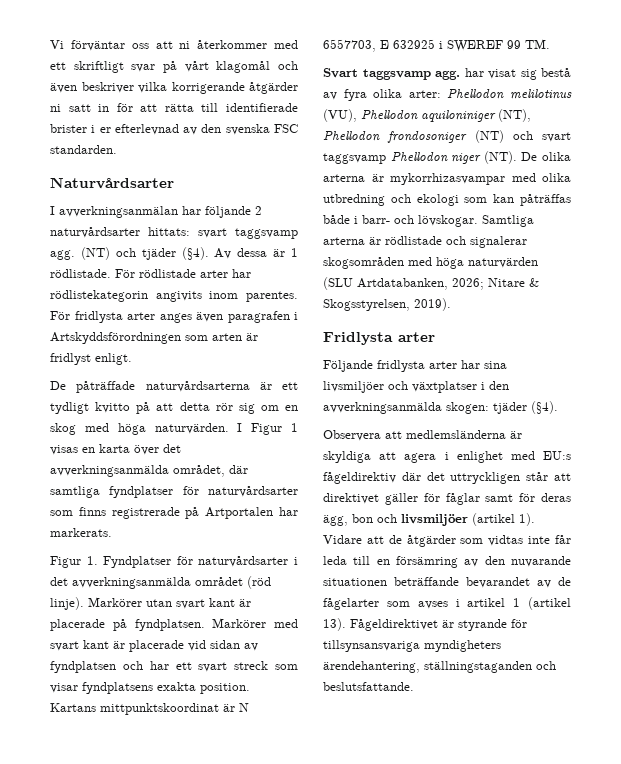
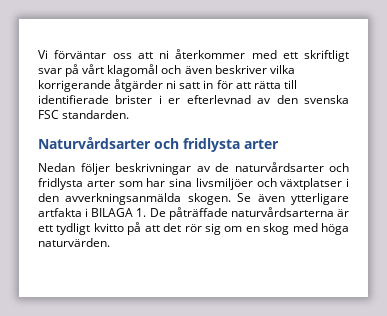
[50,206,262,218] [50,227,298,239] [50,247,298,260] [50,269,251,278] [50,290,298,302] [50,311,298,323] [50,332,258,344] [50,353,132,365] // I avverkningsanmälan har följande 2 naturvårdsarter hittats: svart taggsvamp agg. (NT) och tjäder (§4). Av dessa är 1 rödlistade. För rödlistade arter har rödlistekategorin angivits inom parentes. För fridlysta arter anges även paragrafen i Artskyddsförordningen som arten är fridlyst enligt. // -> [154,138,279,152] [38,162,349,175] [38,178,349,190] [38,193,349,205] [38,208,147,217] och fridlysta arter // Nedan följer beskrivningar av de naturvårdsarter och fridlysta arter som har sina livsmiljöer och växtplatser i den avverkningsanmälda skogen. Se även ytterligare artfakta i BILAGA 1.
[179,402,210,411] detta -> [163,223,182,232] det
[237,423,298,435] [50,444,181,455] [50,465,248,477] [50,486,298,498] [50,507,298,519] [50,528,112,537] [50,556,298,568] [50,576,271,589] [50,597,251,610] [50,618,298,631] [50,640,258,652] [50,661,298,673] [50,682,250,694] [50,703,249,715] [323,39,550,52] [323,68,571,80] [323,89,572,101] [323,109,531,122] [323,130,571,143] [323,151,571,164] [323,173,571,185] [323,194,571,206] [323,215,534,227] [323,236,527,248] [323,257,538,269] [323,277,539,290] [323,298,451,311] [323,332,435,345] [323,360,507,372] [323,381,509,393] [323,401,558,414] [323,430,522,441] [323,451,571,463] [323,472,571,484] [323,493,571,505] [323,513,535,526] [323,535,571,547] [323,556,571,568] [323,577,571,588] [323,597,571,610] [323,618,527,631] [323,640,501,652] [323,661,556,673] [323,682,414,691] I Figur 1 visas en karta över det avverkningsanmälda området, där samtliga fyndplatser för naturvårdsarter som finns registrerade på Artportalen har markerats. // Figur 1. Fyndplatser för naturvårdsarter i det avverkningsanmälda området (röd linje). Markörer utan svart kant är placerade på fyndplatsen. Markörer med svart kant är placerade vid sidan av fyndplatsen och har ett svart streck som visar fyndplatsens exakta position. Kartans mittpunktskoordinat är N 6557703, E 632925 i SWEREF 99 TM. // Svart taggsvamp agg. har visat sig bestå av fyra olika arter: Phellodon melilotinus (VU), Phellodon aquiloniniger (NT), Phellodon frondosoniger (NT) och svart taggsvamp Phellodon niger (NT). De olika arterna är mykorrhizasvampar med olika utbredning och ekologi som kan påträffas både i barr- och lövskogar. Samtliga arterna är rödlistade och signalerar skogsområden med höga naturvärden (SLU Artdatabanken, 2026; Nitare & Skogsstyrelsen, 2019). // Fridlysta arter // Följande fridlysta arter har sina livsmiljöer och växtplatser i den avverkningsanmälda skogen: tjäder (§4). // Observera att medlemsländerna är skyldiga att agera i enlighet med EU:s fågeldirektiv där det uttryckligen står att direktivet gäller för fåglar samt för deras ägg, bon och livsmiljöer (artikel 1). Vidare att de åtgärder som vidtas inte får leda till en försämring av den nuvarande situationen beträffande bevarandet av de fågelarter som avses i artikel 1 (artikel 13). Fågeldirektivet är styrande för tillsynsansvariga myndigheters ärendehantering, ställningstaganden och beslutsfattande. -> (110, 242) none

